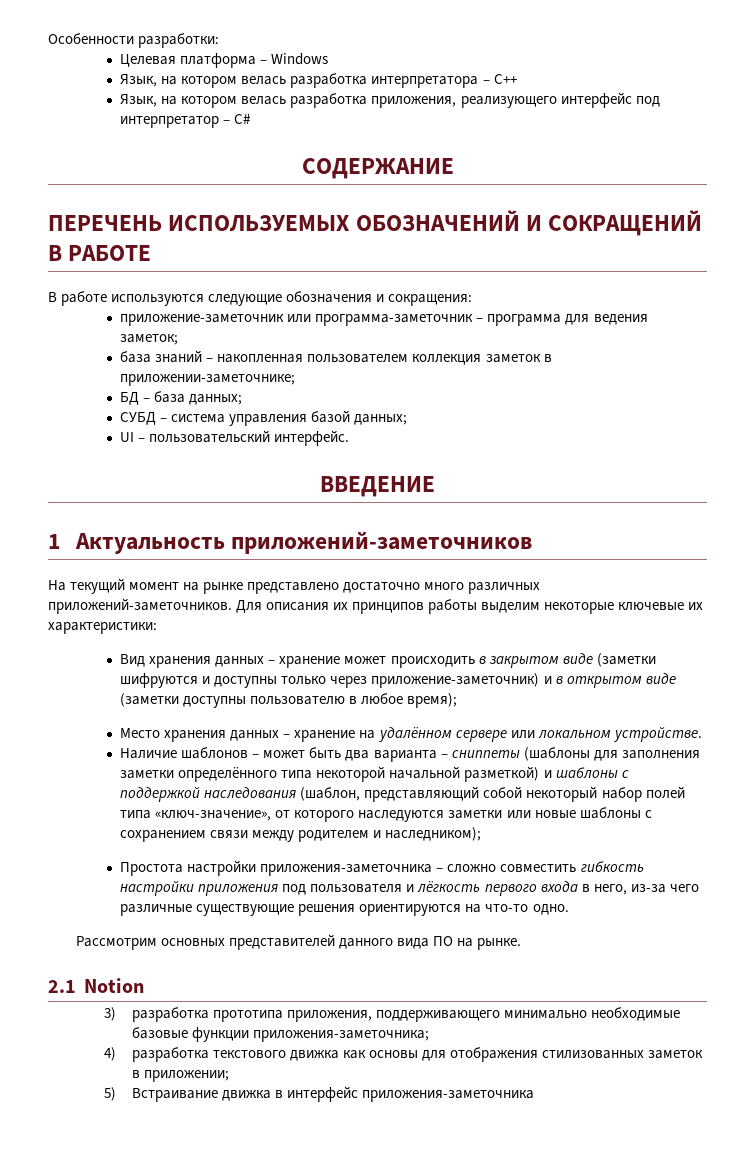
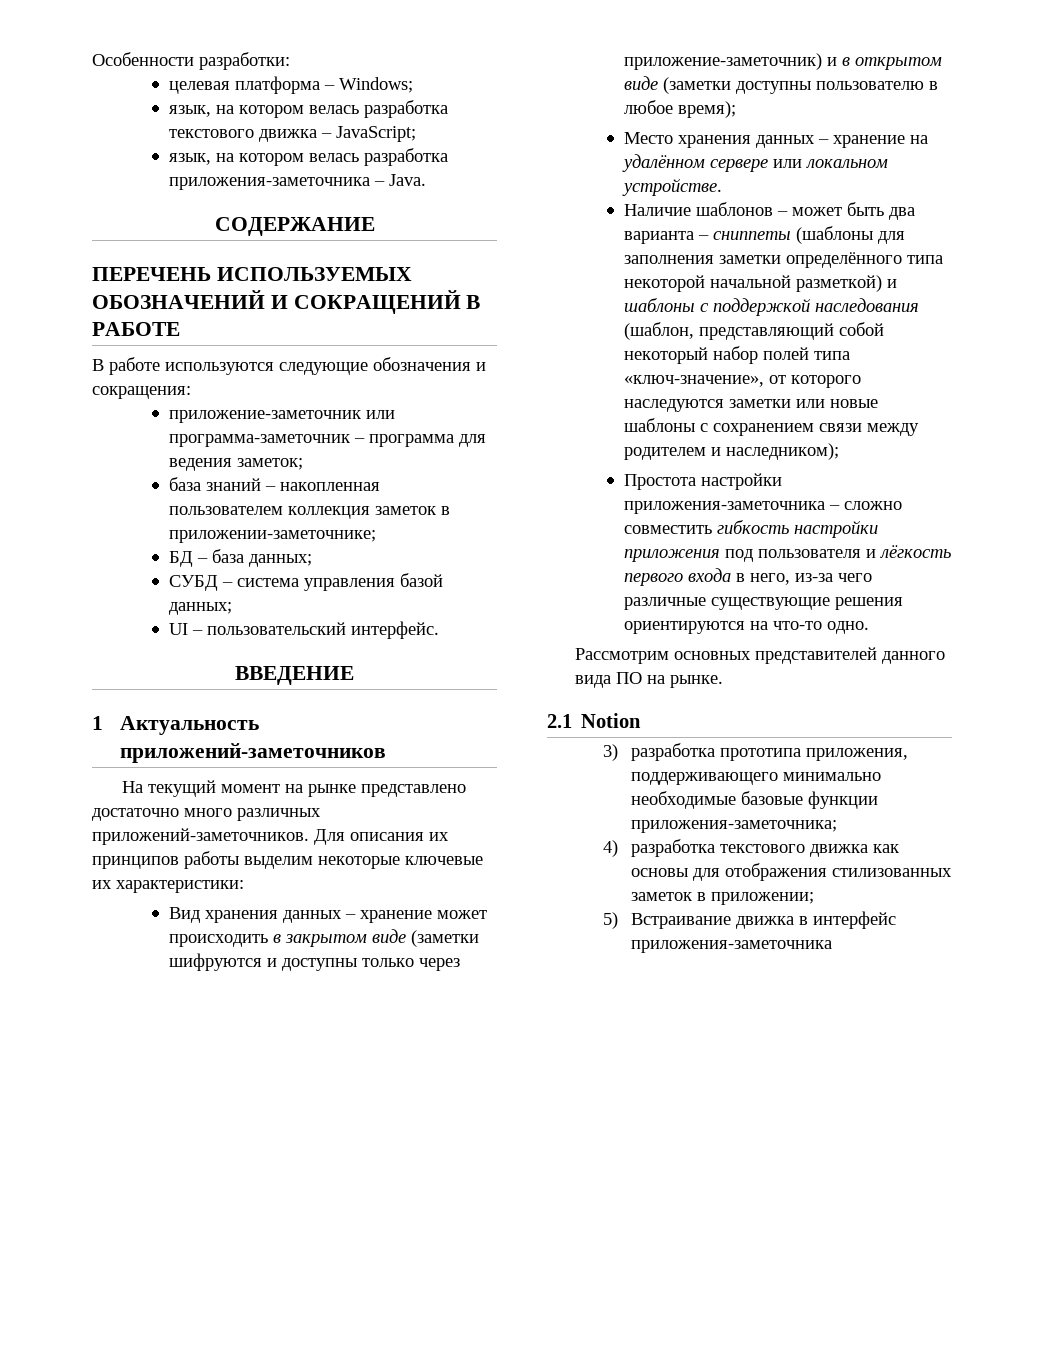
[120,54,177,67] Целевая -> [168,81,230,94] целевая
[271,53,329,65] [120,73,517,88] [120,92,660,108] [120,114,252,128] Windows // Язык, на котором велась разработка интерпретатора – C++ // Язык, на котором велась разработка приложения, реализующего интерфейс под интерпретатор – C# -> [338,77,413,93] [168,100,448,118] [168,126,416,142] [168,148,448,166] [168,174,426,190] Windows; // язык, на котором велась разработка текстового движка – JavaScript; // язык, на котором велась разработка приложения-заметочника – Java.

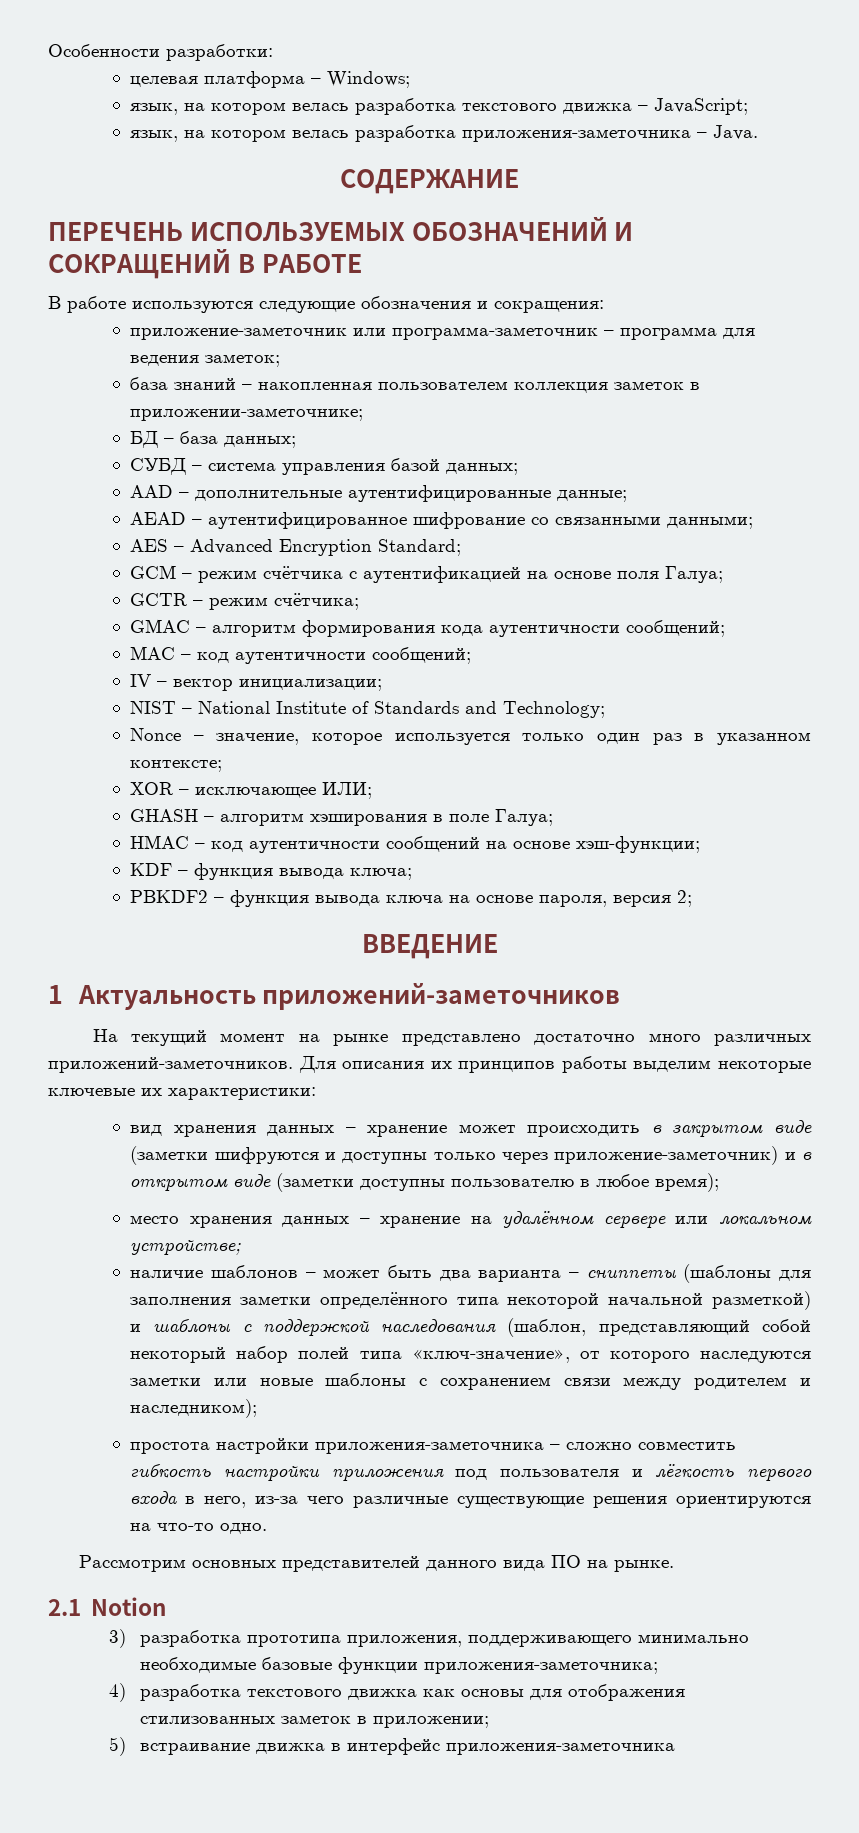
[168,621,439,639] UI – пользовательский интерфейс. -> [130,485,628,502] [130,512,754,529] [130,539,462,556] [130,565,724,583] [130,593,360,610] [130,619,726,637] [130,646,472,664] [130,674,383,691] [130,701,606,718] [130,728,812,745] [130,760,223,772] [130,782,373,799] [130,809,554,826] [130,835,701,853] [130,863,413,880] [130,890,693,907] AAD – дополнительные аутентифицированные данные; // AEAD – аутентифицированное шифрование со связанными данными; // AES – Advanced Encryption Standard; // GCM – режим счётчика с аутентификацией на основе поля Галуа; // GCTR – режим счётчика; // GMAC – алгоритм формирования кода аутентичности сообщений; // MAC – код аутентичности сообщений; // IV – вектор инициализации; // NIST – National Institute of Standards and Technology; // Nonce – значение, которое используется только один раз в указанном контексте; // XOR – исключающее ИЛИ; // GHASH – алгоритм хэширования в поле Галуа; // HMAC – код аутентичности сообщений на основе хэш-функции; // KDF – функция вывода ключа; // PBKDF2 – функция вывода ключа на основе пароля, версия 2;
[168,907,200,923] Вид -> [130,1125,163,1136] вид
[623,132,673,144] Место -> [130,1215,180,1224] место
[621,178,722,196] [623,204,691,216] устройстве. // Наличие -> [130,1240,242,1256] [130,1270,204,1278] устройстве; // наличие
[623,474,696,490] Простота -> [130,1442,211,1454] простота
[631,913,732,929] Встраивание -> [139,1743,250,1755] встраивание

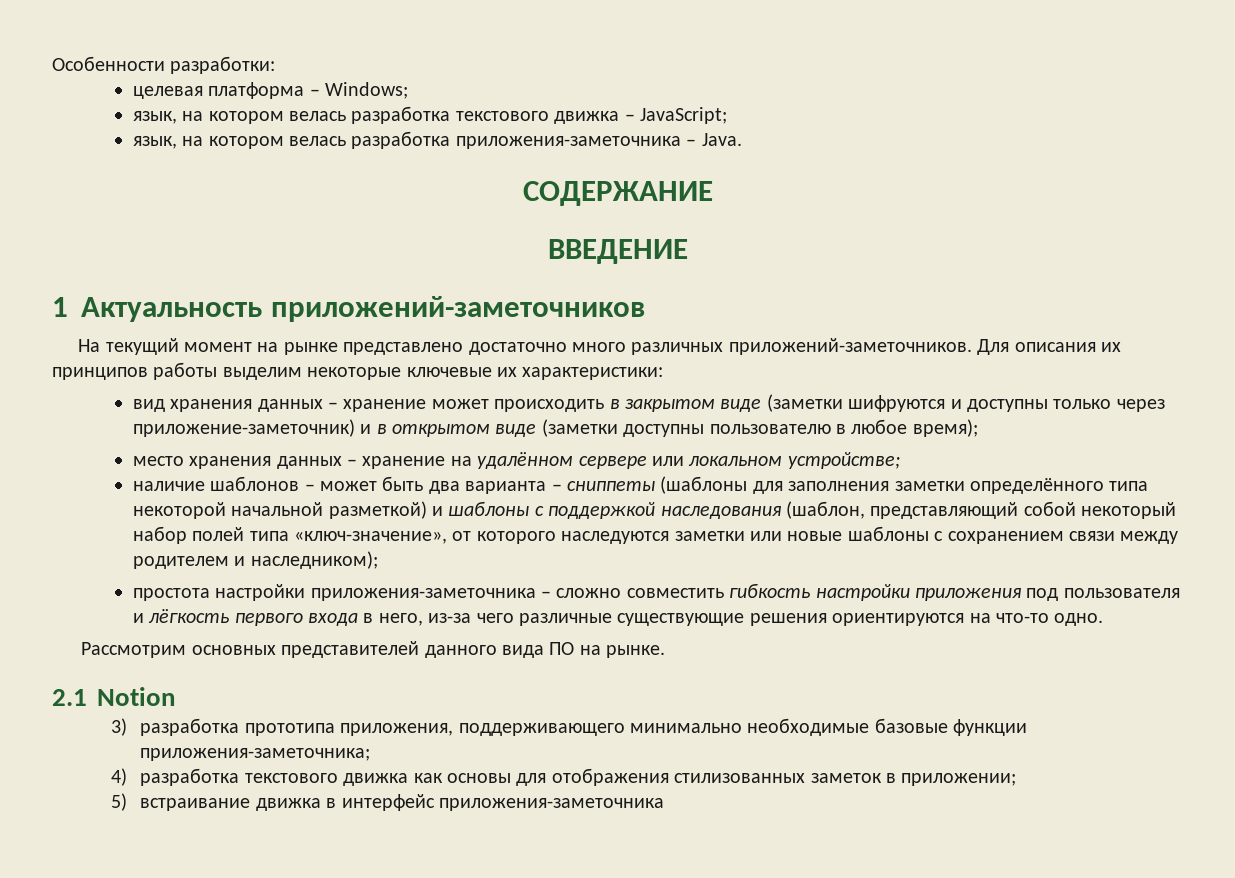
[48,217,634,241] [48,249,362,279] [48,296,604,313] [130,327,756,340] [130,354,281,367] [130,377,701,393] [130,408,364,421] [130,431,297,448] [130,458,519,475] [130,485,628,502] [130,512,754,529] [130,539,462,556] [130,565,724,583] [130,593,360,610] [130,619,726,637] [130,646,472,664] [130,674,383,691] [130,701,606,718] [130,728,812,745] [130,760,223,772] [130,782,373,799] [130,809,554,826] [130,835,701,853] [130,863,413,880] [130,890,693,907] // ПЕРЕЧЕНЬ ИСПОЛЬЗУЕМЫХ ОБОЗНАЧЕНИЙ И СОКРАЩЕНИЙ В РАБОТЕ // В работе используются следующие обозначения и сокращения: // приложение-заметочник или программа-заметочник – программа для ведения заметок; // база знаний – накопленная пользователем коллекция заметок в приложении-заметочнике; // БД – база данных; // СУБД – система управления базой данных; // AAD – дополнительные аутентифицированные данные; // AEAD – аутентифицированное шифрование со связанными данными; // AES – Advanced Encryption Standard; // GCM – режим счётчика с аутентификацией на основе поля Галуа; // GCTR – режим счётчика; // GMAC – алгоритм формирования кода аутентичности сообщений; // MAC – код аутентичности сообщений; // IV – вектор инициализации; // NIST – National Institute of Standards and Technology; // Nonce – значение, которое используется только один раз в указанном контексте; // XOR – исключающее ИЛИ; // GHASH – алгоритм хэширования в поле Галуа; // HMAC – код аутентичности сообщений на основе хэш-функции; // KDF – функция вывода ключа; // PBKDF2 – функция вывода ключа на основе пароля, версия 2; -> (713, 193) none

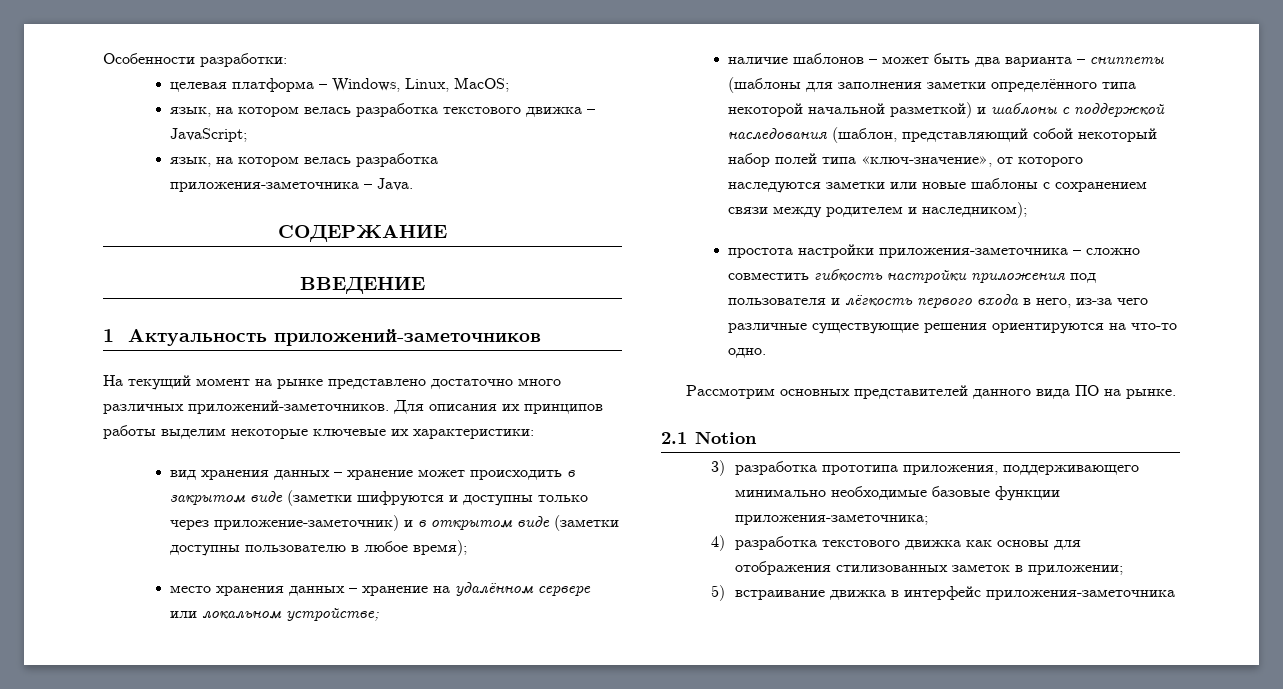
[325,82,409,99] Windows; -> [332,77,510,92] Windows, Linux, MacOS;

